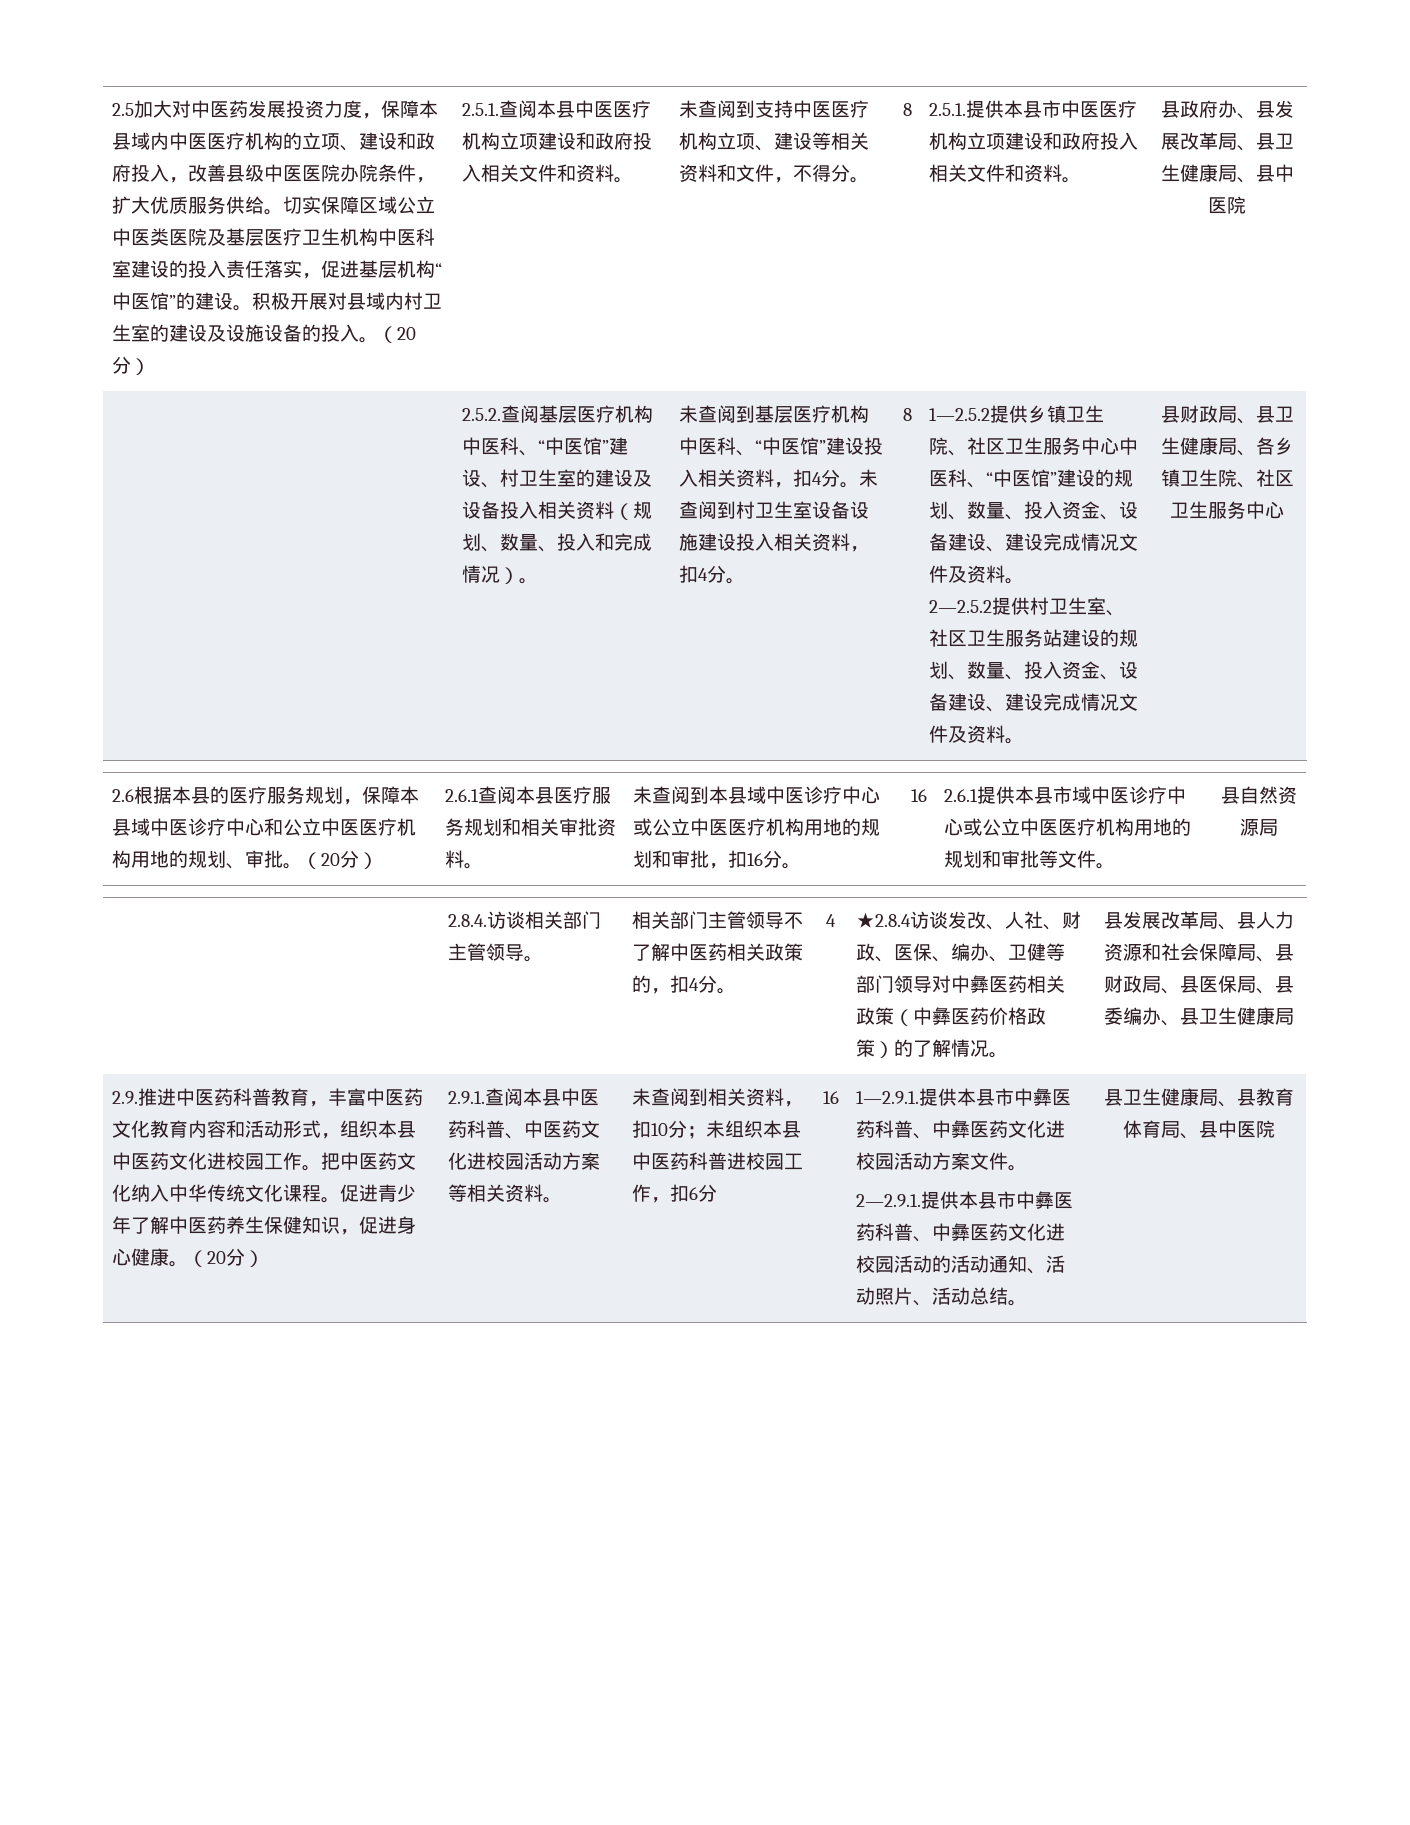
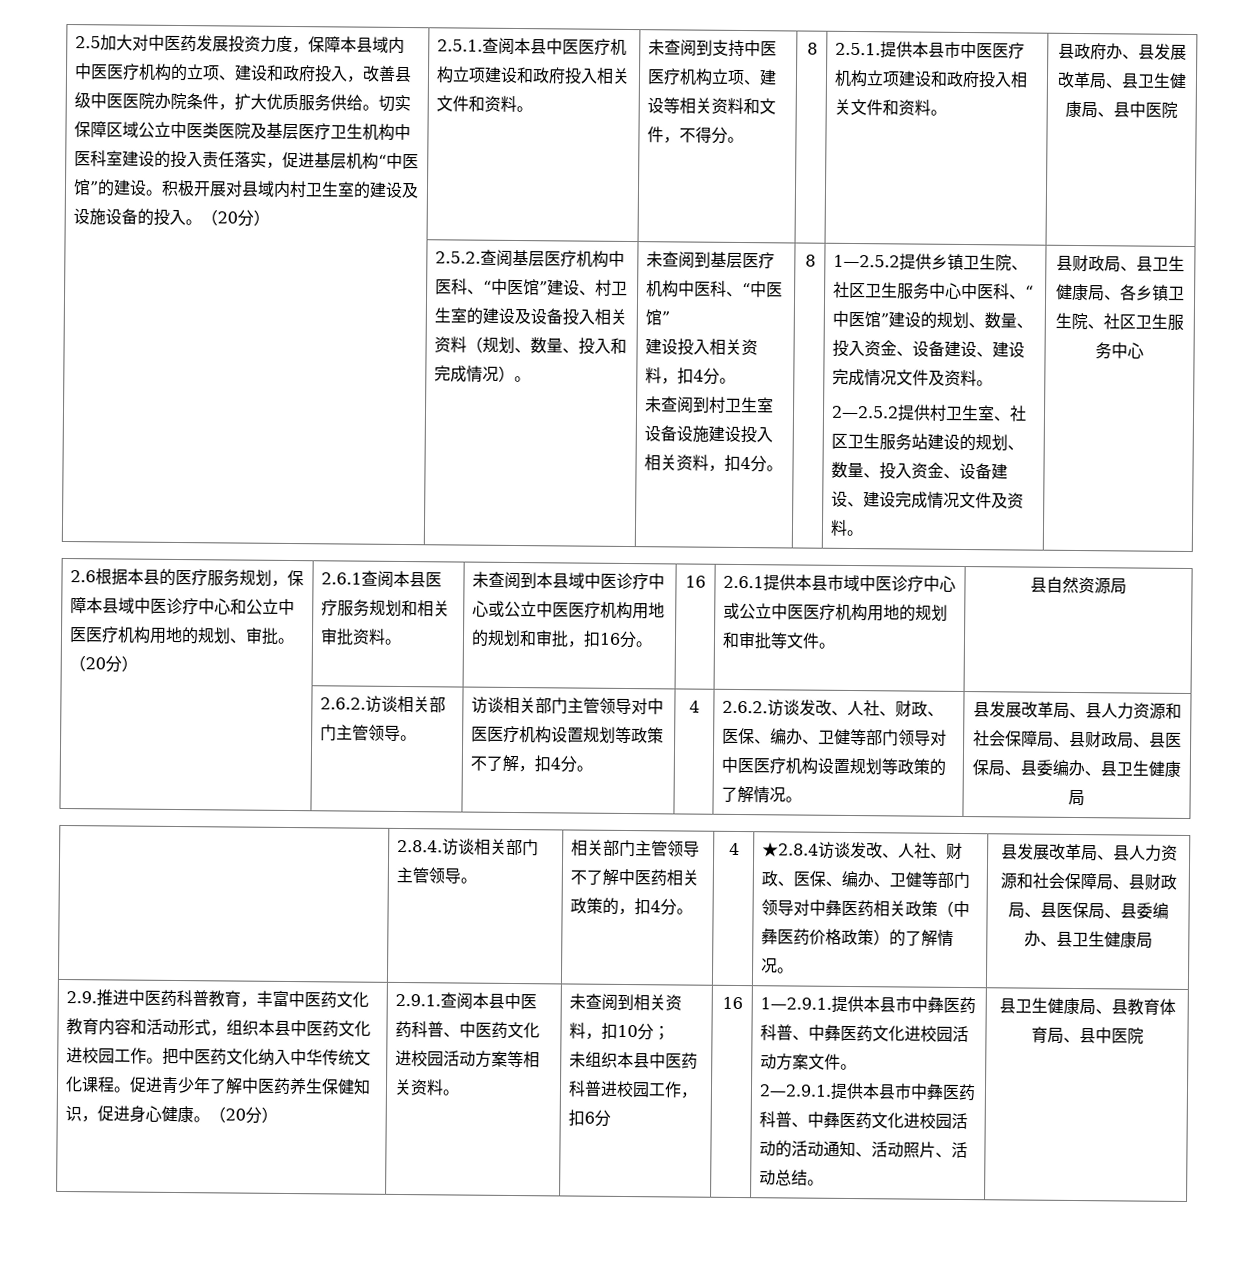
[825,437,883,455] [678,469,859,488] 建设投入相关资料，扣4分。 -> [645,338,759,356] [645,367,737,385] // 建设投入相关资料，扣4分。 //
(1278, 827) none -> [320,695,447,713] [320,724,418,742] [471,696,665,715] [471,725,665,744] [470,754,594,773] [689,700,700,713] [722,699,945,718] [722,727,948,746] [721,756,947,776] [721,785,803,804] [973,701,1182,720] [973,730,1182,749] [972,759,1181,778] [1068,789,1085,807] // | 2.6.2.访谈相关部门主管领导。 | 访谈相关部门主管领导对中医医疗机构设置规划等政策不了解，扣4分。 | 4 | 2.6.2.访谈发改、人社、财政、医保、编办、卫健等部门领导对中医医疗机构设置规划等政策的了解情况。 | 县发展改革局、县人力资源和社会保障局、县财政局、县医保局、县委编办、县卫生健康局
(706, 1132) none -> (671, 1033) //

